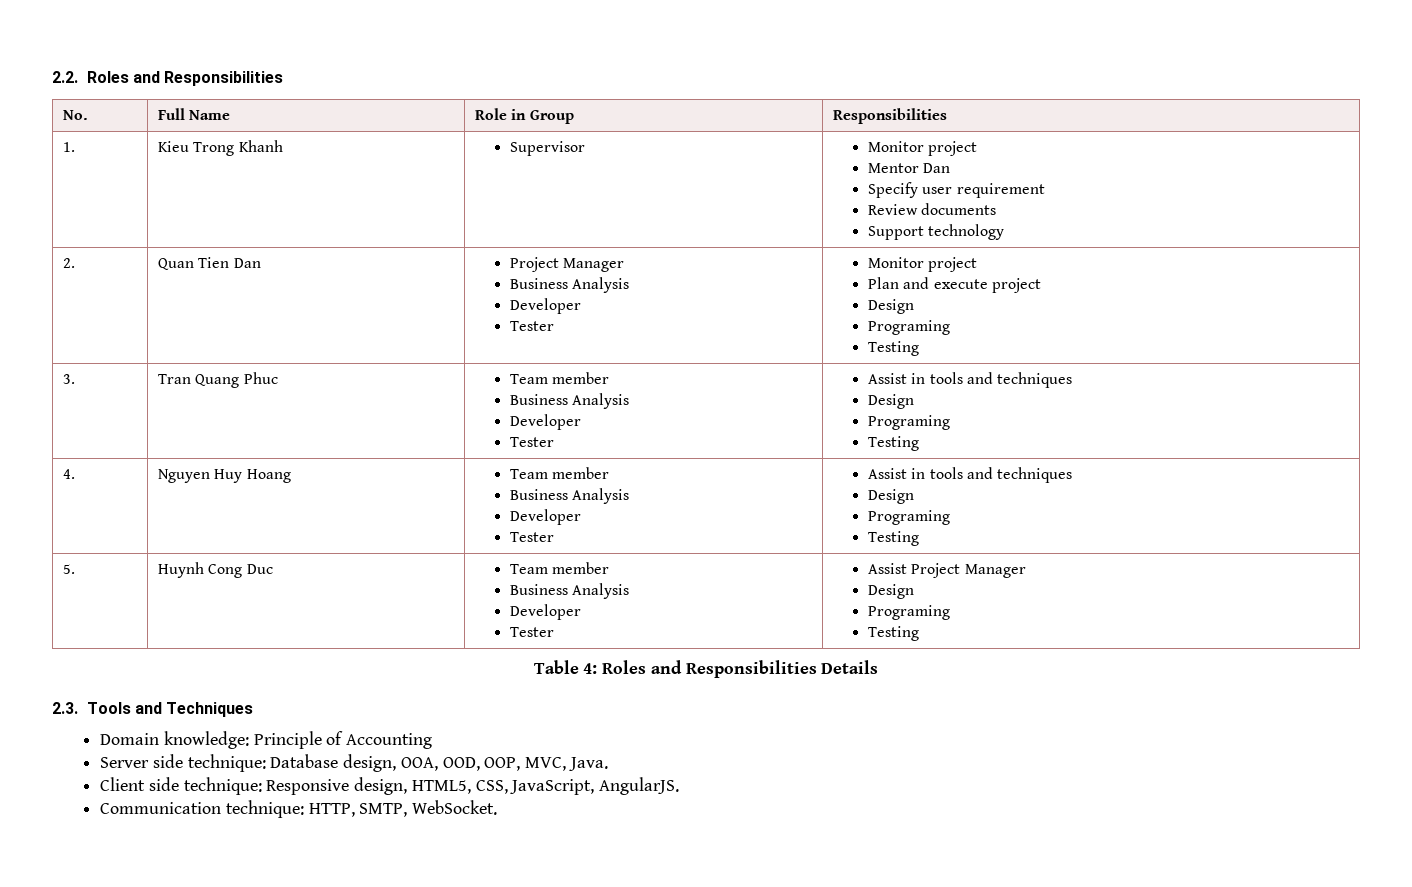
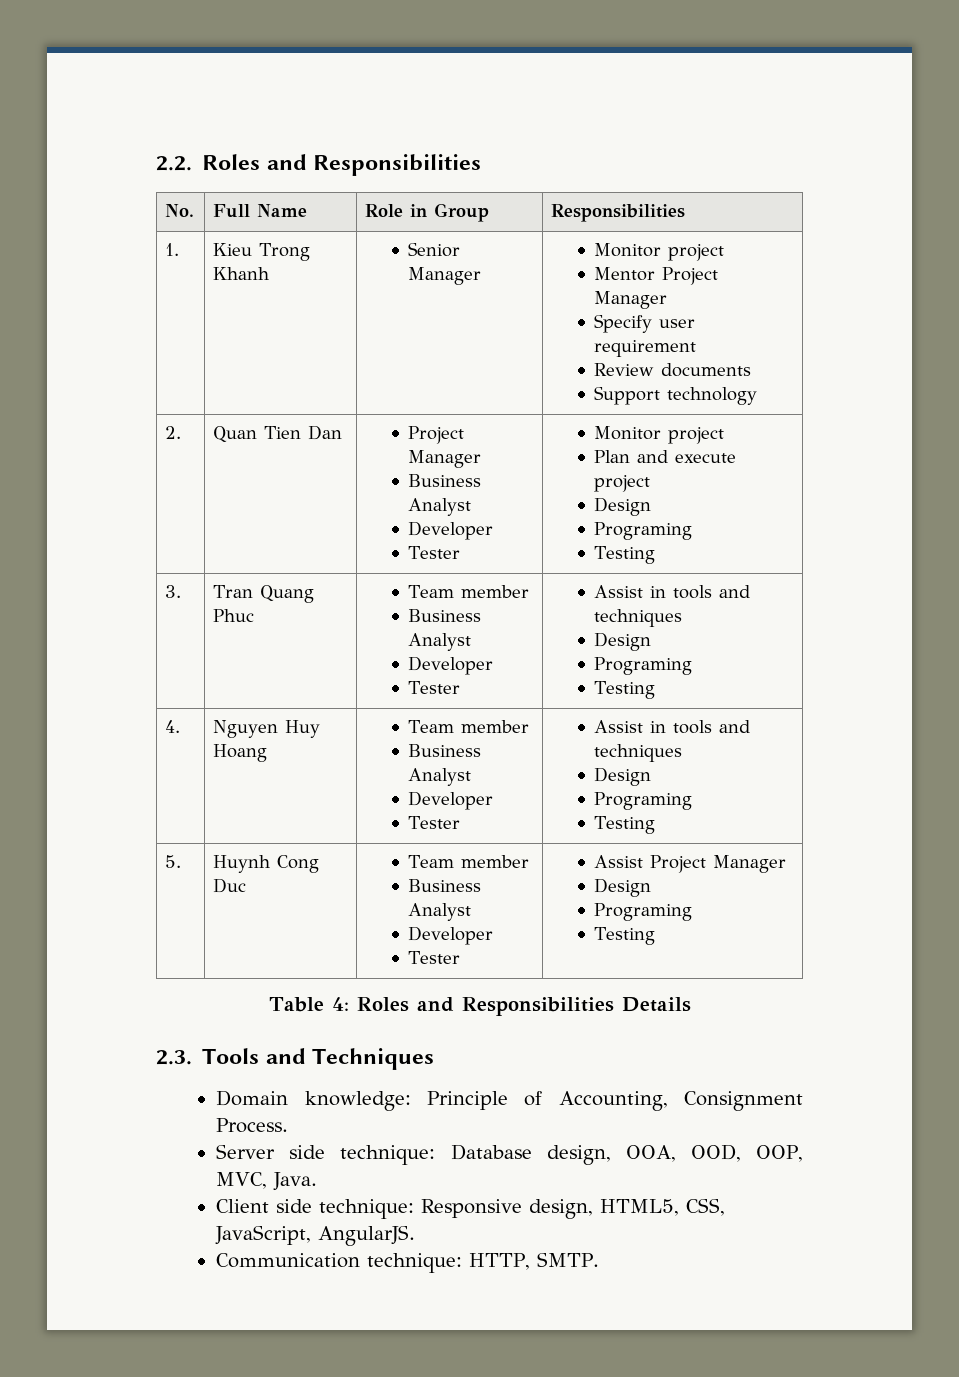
[509,141,585,156] Supervisor -> [408,242,461,257] [408,267,482,285] Senior Manager
[923,163,951,173] Dan -> [662,267,719,285] [594,291,668,309] Project Manager
[572,277,630,293] Analysis -> [408,498,472,516] Analyst
[572,393,630,409] Analysis -> [408,633,472,651] Analyst
[572,488,630,504] Analysis -> [408,768,472,786] Analyst
[572,583,630,599] Analysis -> [408,903,472,921] Analyst
[346,733,433,749] Accounting -> [558,1091,803,1111] [216,1118,289,1133] Accounting, Consignment Process.
[359,800,498,817] SMTP, WebSocket. -> [537,1252,600,1267] SMTP.

